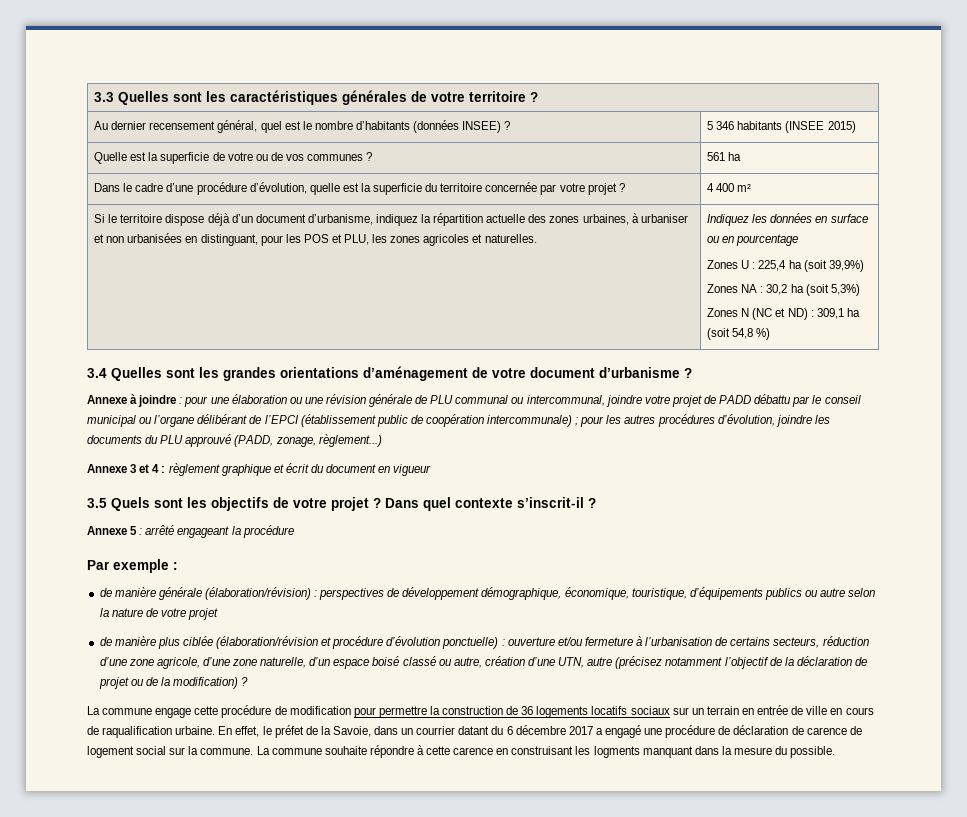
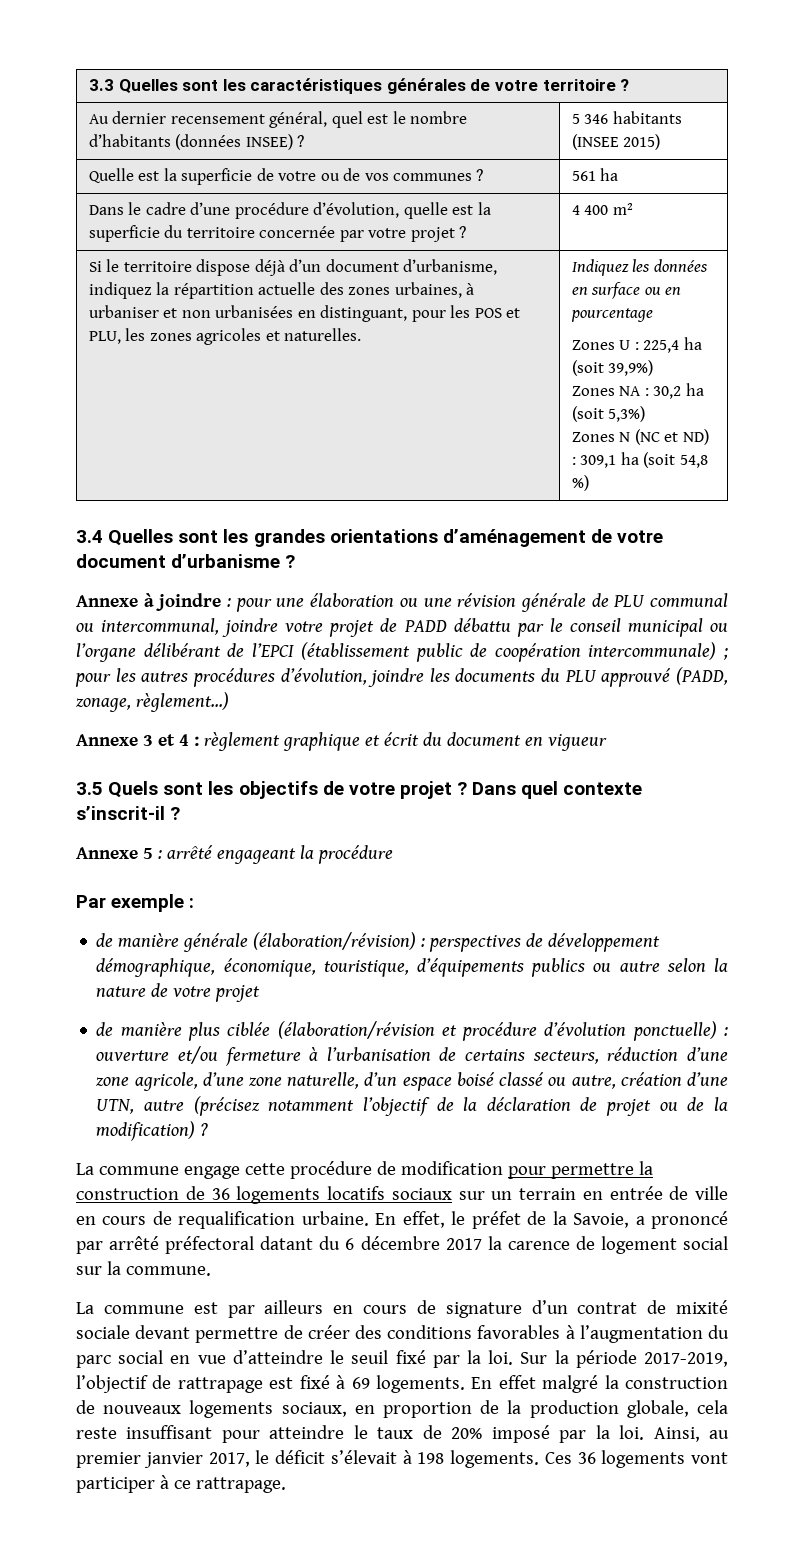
[102,726,173,738] raqualification -> [178,1211,296,1229] requalification
[374,726,456,735] dans un courrier -> [635,1211,728,1229] [76,1236,255,1254] a prononcé par arrêté préfectoral
[595,725,804,738] a engagé une procédure de déclaration de -> [487,1236,502,1250] la
[256,745,836,758] La commune souhaite répondre à cette carence en construisant les logments manquant dans la mesure du possible. -> [76,1300,728,1318] [76,1325,729,1343] [76,1350,728,1368] [76,1375,728,1393] [76,1400,728,1418] [76,1425,729,1443] [76,1450,728,1468] [76,1475,286,1493] // La commune est par ailleurs en cours de signature d’un contrat de mixité sociale devant permettre de créer des conditions favorables à l’augmentation du parc social en vue d’atteindre le seuil fixé par la loi. Sur la période 2017-2019, l’objectif de rattrapage est fixé à 69 logements. En effet malgré la construction de nouveaux logements sociaux, en proportion de la production globale, cela reste insuffisant pour atteindre le taux de 20% imposé par la loi. Ainsi, au premier janvier 2017, le déficit s’élevait à 198 logements. Ces 36 logements vont participer à ce rattrapage.

